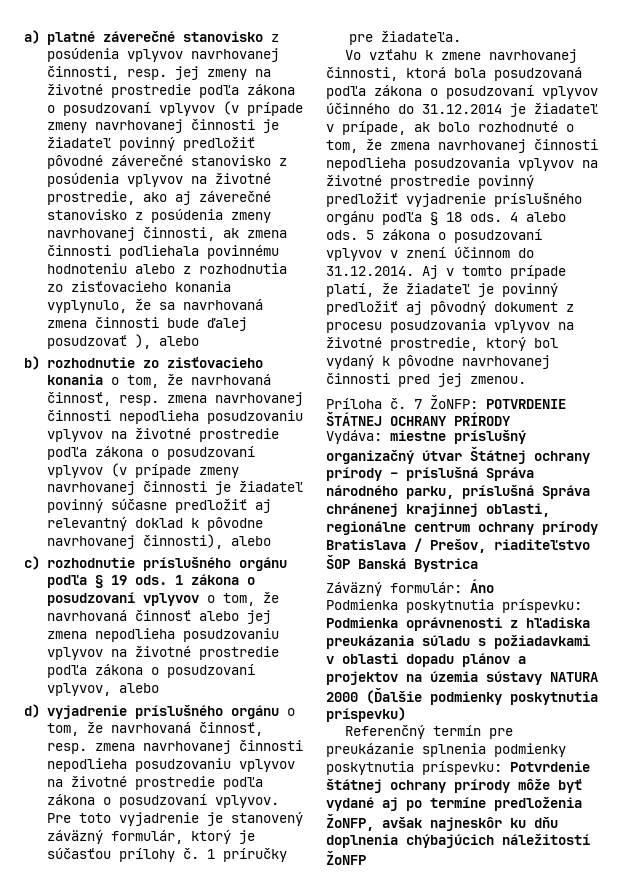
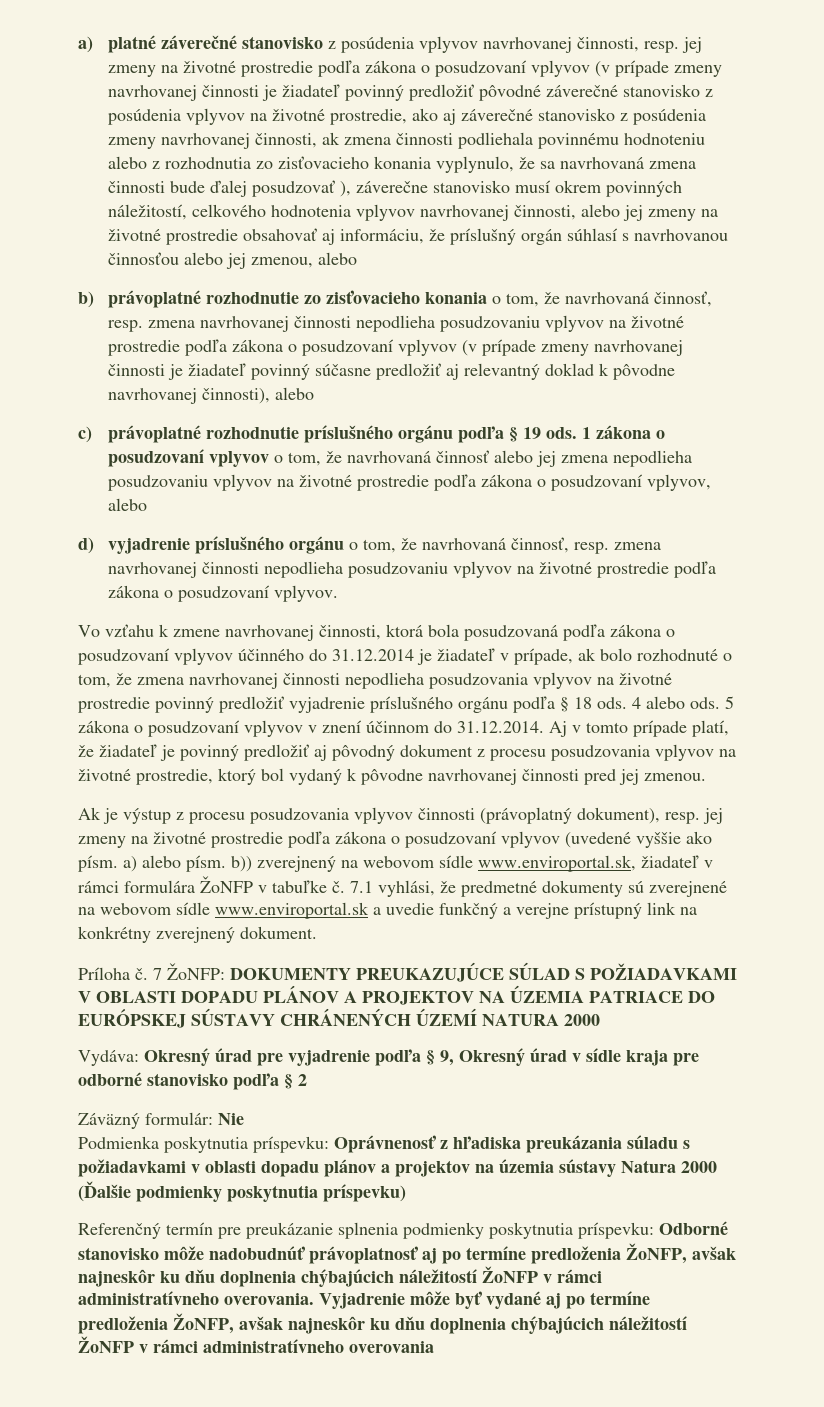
(151, 341) none -> [355,180,682,197] [107,204,718,221] [107,228,728,245] [107,252,313,269] záverečne stanovisko musí okrem povinných náležitostí, celkového hodnotenia vplyvov navrhovanej činnosti, alebo jej zmeny na životné prostredie obsahovať aj informáciu, že príslušný orgán súhlasí s navrhovanou činnosťou alebo jej zmenou,
(40, 363) none -> [107,290,201,308] právoplatné
(40, 563) none -> [107,425,201,443] právoplatné
[46,812,303,826] [46,830,255,844] [46,848,287,862] [348,31,461,45] Pre toto vyjadrenie je stanovený záväzný formulár, ktorý je súčasťou prílohy č. 1 príručky pre žiadateľa. -> (338, 593) none
[326,395,566,409] [326,412,511,426] [326,430,526,444] [326,447,590,464] [326,467,534,481] [326,485,590,499] [326,503,550,517] [326,521,598,535] [326,538,590,553] [326,555,478,572] Príloha č. 7 ŽoNFP: POTVRDENIE ŠTÁTNEJ OCHRANY PRÍRODY // Vydáva: miestne príslušný organizačný útvar Štátnej ochrany prírody – príslušná Správa národného parku, príslušná Správa chránenej krajinnej oblasti, regionálne centrum ochrany prírody Bratislava / Prešov, riaditeľstvo ŠOP Banská Bystrica -> [78,807,723,824] [78,831,712,848] [78,855,713,872] [78,876,727,897] [78,902,697,919] [78,926,317,943] [78,962,737,982] [78,985,715,1005] [78,1008,600,1028] [78,1048,699,1066] [78,1072,307,1090] Ak je výstup z procesu posudzovania vplyvov činnosti (právoplatný dokument), resp. jej zmeny na životné prostredie podľa zákona o posudzovaní vplyvov (uvedené vyššie ako písm. a) alebo písm. b)) zverejnený na webovom sídle www.enviroportal.sk, žiadateľ v rámci formulára ŽoNFP v tabuľke č. 7.1 vyhlási, že predmetné dokumenty sú zverejnené na webovom sídle www.enviroportal.sk a uvedie funkčný a verejne prístupný link na konkrétny zverejnený dokument. // Príloha č. 7 ŽoNFP: DOKUMENTY PREUKAZUJÚCE SÚLAD S POŽIADAVKAMI V OBLASTI DOPADU PLÁNOV A PROJEKTOV NA ÚZEMIA PATRIACE DO EURÓPSKEJ SÚSTAVY CHRÁNENÝCH ÚZEMÍ NATURA 2000 // Vydáva: Okresný úrad pre vyjadrenie podľa § 9, Okresný úrad v sídle kraja pre odborné stanovisko podľa § 2
[470,579,494,593] Áno -> [218,1113,244,1125] Nie
[326,617,502,631] Podmienka oprávnenosti -> [334,1135,436,1153] Oprávnenosť
[550,672,598,682] NATURA -> [621,1160,676,1173] Natura
[510,761,590,772] [326,779,510,793] Potvrdenie štátnej ochrany prírody -> [659,1221,728,1235] [78,1243,736,1264] [78,1266,602,1287] [78,1291,405,1309] Odborné stanovisko môže nadobudnúť právoplatnosť aj po termíne predloženia ŽoNFP, avšak najneskôr ku dňu doplnenia chýbajúcich náležitostí ŽoNFP v rámci administratívneho overovania. Vyjadrenie
(366, 858) none -> [139,1339,434,1353] v rámci administratívneho overovania

